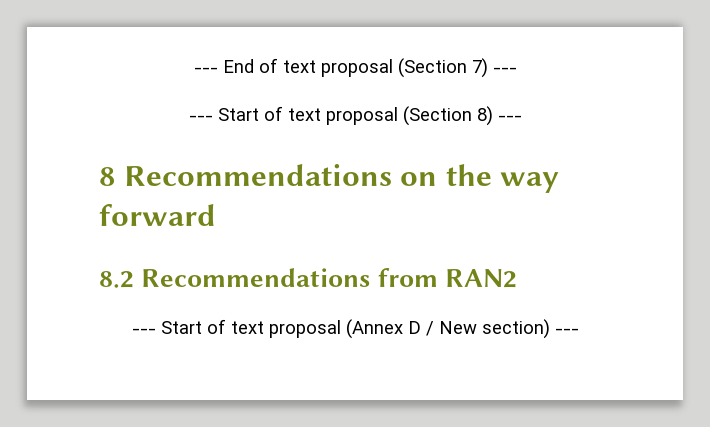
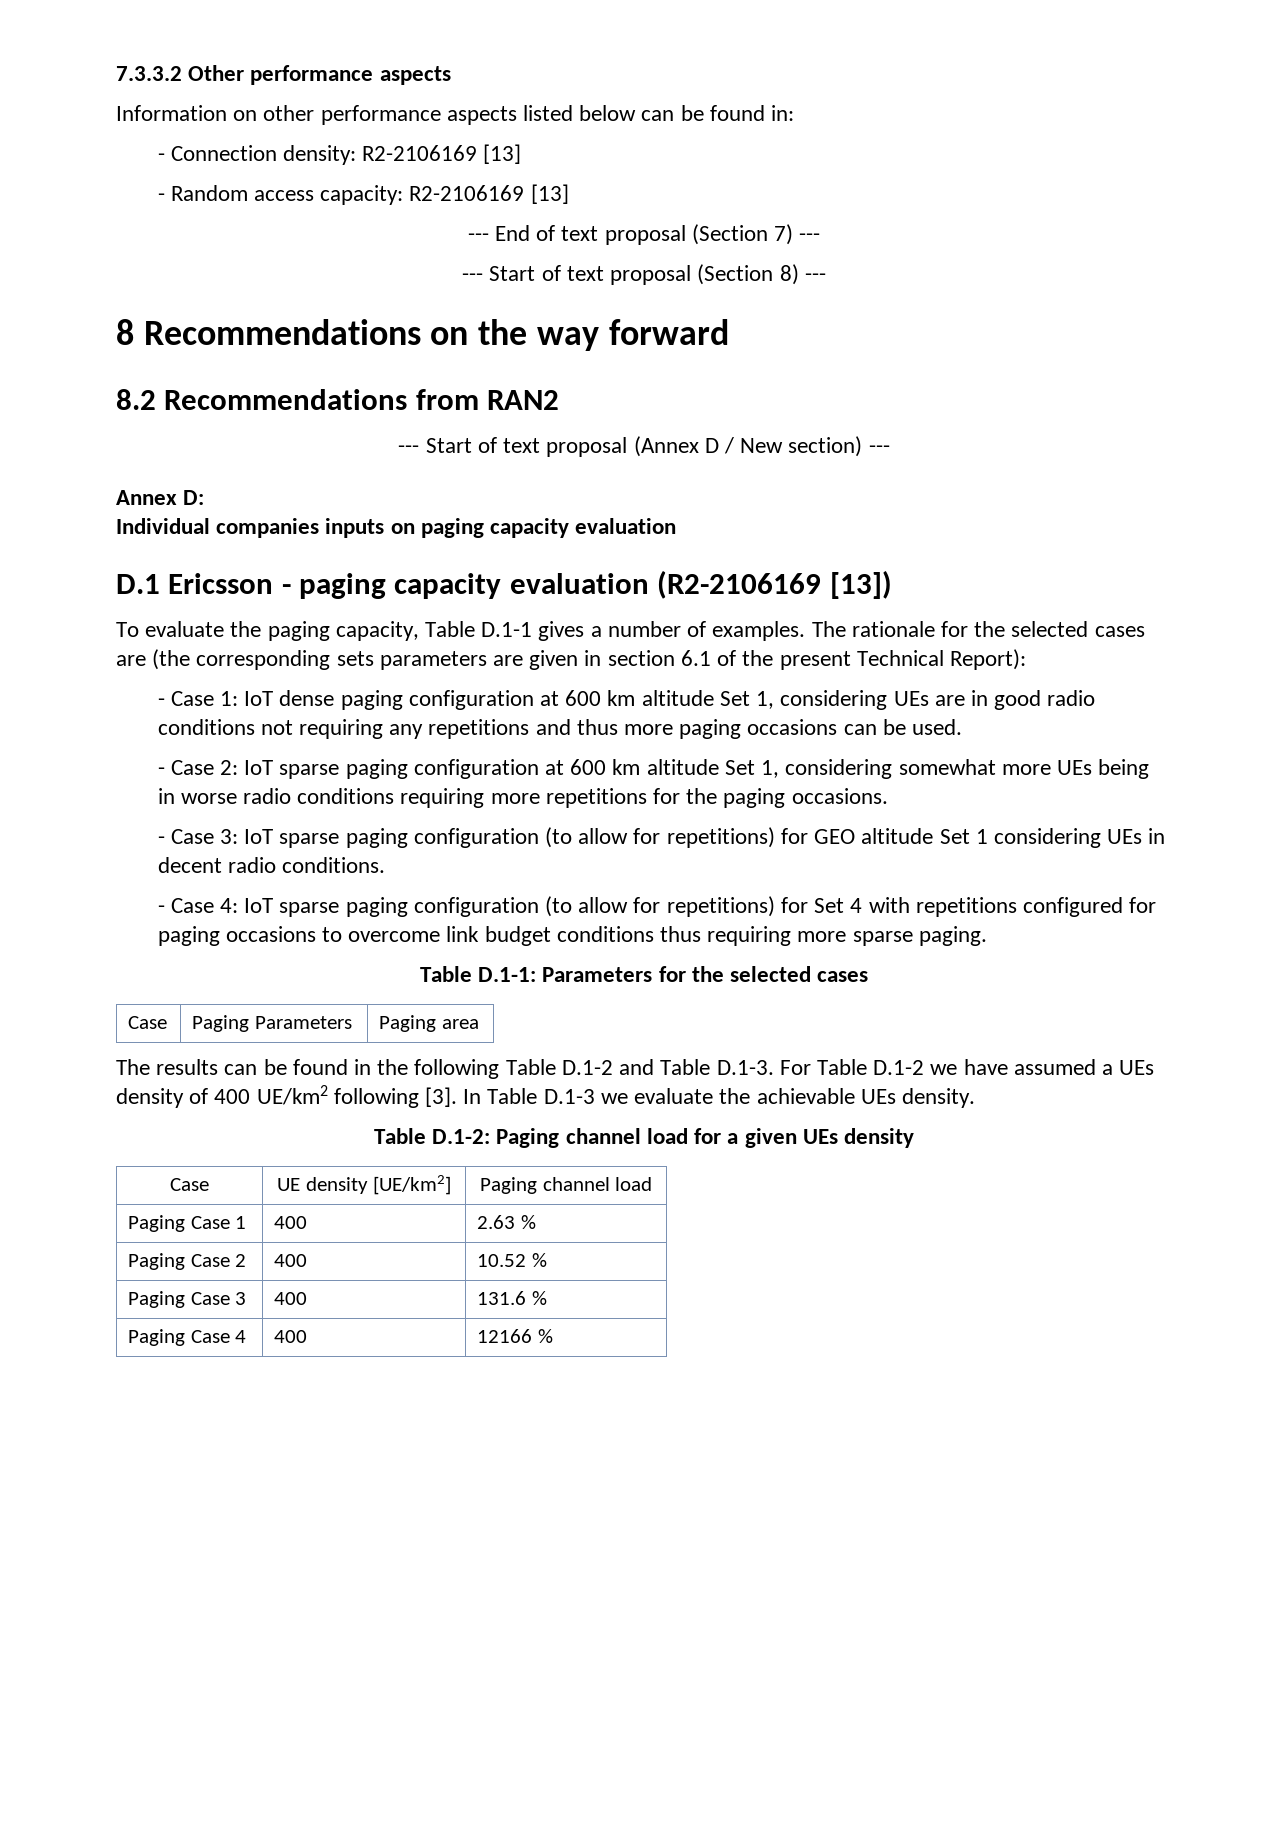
(193, 70) none -> [116,65,451,85] [116,105,795,125] [157,144,522,165] [157,184,569,205] 7.3.3.2 Other performance aspects // Information on other performance aspects listed below can be found in: // - Connection density: R2-2106169 [13] // - Random access capacity: R2-2106169 [13] //
(579, 331) none -> [116,490,205,505] [116,518,677,538] [116,570,892,599] [116,621,1145,641] [116,649,1026,670] [157,690,1096,710] [157,719,963,739] [157,759,1150,779] [157,788,888,808] [157,827,1166,848] [157,857,385,873] [157,896,1157,917] [157,926,987,946] [419,966,869,982] [128,1016,168,1029] [192,1015,352,1032] [379,1015,479,1032] [116,1059,1155,1079] [116,1085,975,1108] [374,1128,914,1148] [170,1178,209,1191] [276,1175,452,1195] [479,1177,653,1194] [128,1215,247,1232] [274,1216,308,1229] [477,1215,536,1229] [128,1253,247,1270] [274,1254,308,1267] [477,1253,547,1267] [128,1291,247,1308] [274,1292,308,1305] [477,1291,547,1305] [128,1329,247,1346] [274,1330,308,1343] [477,1329,553,1343] // Annex D: // Individual companies inputs on paging capacity evaluation // D.1 Ericsson - paging capacity evaluation (R2-2106169 [13]) // To evaluate the paging capacity, Table D.1-1 gives a number of examples. The rationale for the selected cases are (the corresponding sets parameters are given in section 6.1 of the present Technical Report): // - Case 1: IoT dense paging configuration at 600 km altitude Set 1, considering UEs are in good radio conditions not requiring any repetitions and thus more paging occasions can be used. // - Case 2: IoT sparse paging configuration at 600 km altitude Set 1, considering somewhat more UEs being in worse radio conditions requiring more repetitions for the paging occasions. // - Case 3: IoT sparse paging configuration (to allow for repetitions) for GEO altitude Set 1 considering UEs in decent radio conditions. // - Case 4: IoT sparse paging configuration (to allow for repetitions) for Set 4 with repetitions configured for paging occasions to overcome link budget conditions thus requiring more sparse paging. // Table D.1-1: Parameters for the selected cases // Case | Paging Parameters | Paging area // The results can be found in the following Table D.1-2 and Table D.1-3. For Table D.1-2 we have assumed a UEs density of 400 UE/km2 following [3]. In Table D.1-3 we evaluate the achievable UEs density. // Table D.1-2: Paging channel load for a given UEs density // Case | UE density [UE/km2] | Paging channel load // Paging Case 1 | 400 | 2.63 % // Paging Case 2 | 400 | 10.52 % // Paging Case 3 | 400 | 131.6 % // Paging Case 4 | 400 | 12166 %

